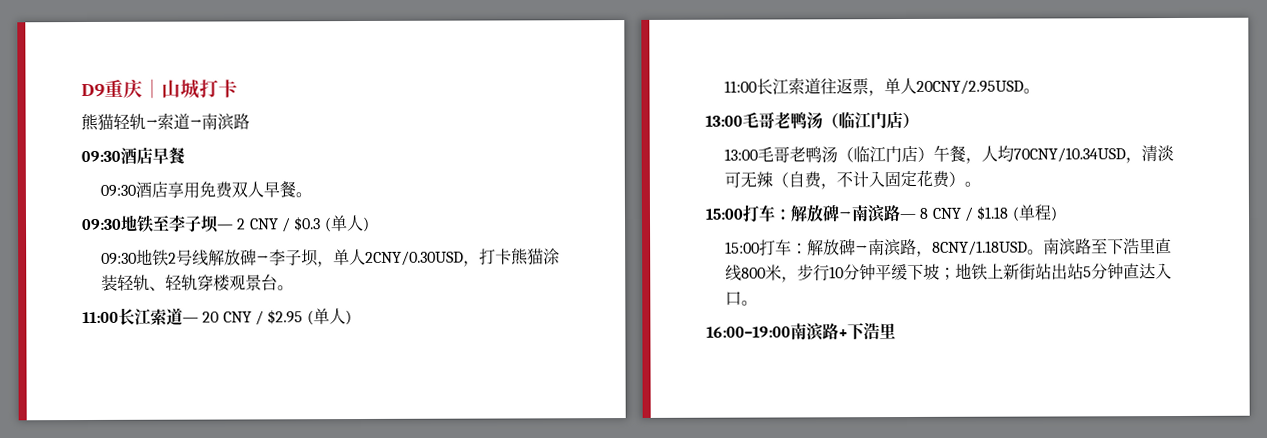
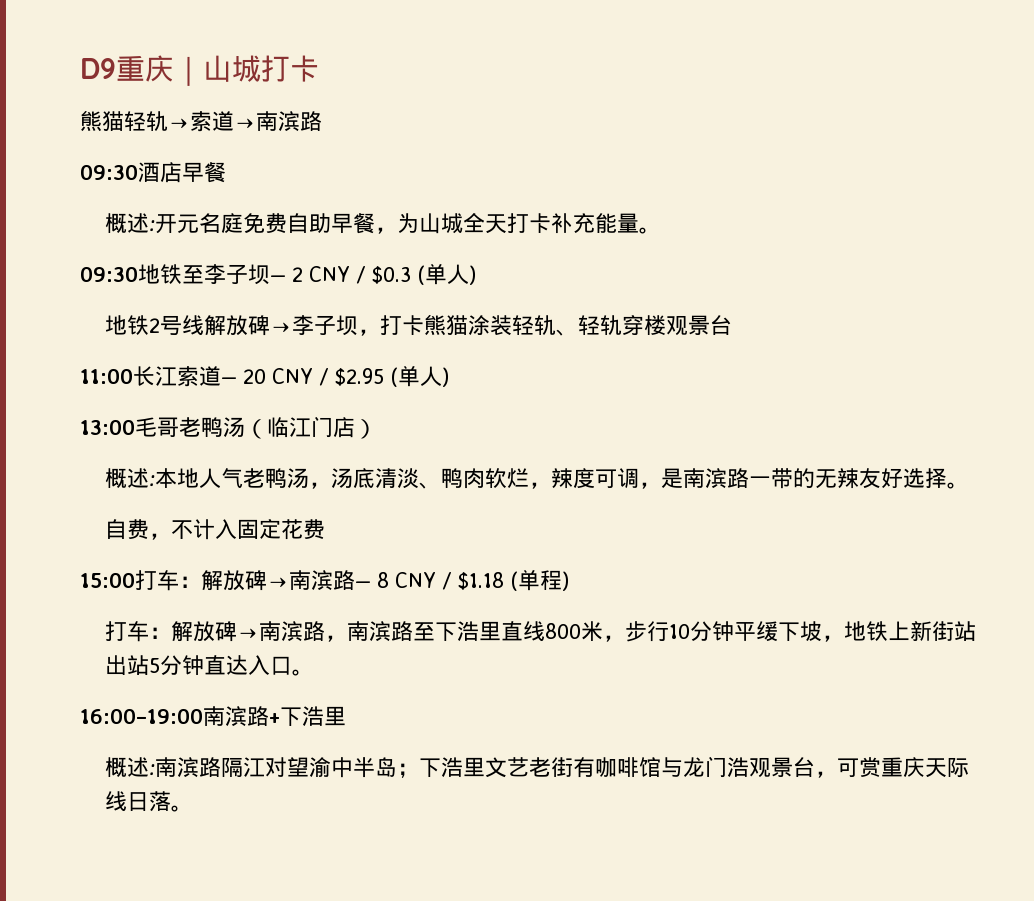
[99,180,296,199] 09:30酒店享用免费双人早餐 -> [104,213,639,234] 概述:开元名庭免费自助早餐，为山城全天打卡补充能量
[100,252,137,265] 09:30 -> (476, 275) none
[332,248,480,267] 单人2CNY/0.30USD， -> (380, 332) none
[276,285,294,291] 。 -> (732, 325) none
[723,77,1040,97] // 11:00长江索道往返票，单人20CNY/2.95USD。 -> (449, 377) none
[723,144,1174,164] [723,171,789,188] 13:00毛哥老鸭汤（临江门店）午餐，人均70CNY/10.34USD，清淡可无辣（ -> [104,468,969,489] 概述:本地人气老鸭汤，汤底清淡、鸭肉软烂，辣度可调，是南滨路一带的无辣友好选择。 //
[947,171,981,187] ）。 -> (325, 529) none
[724,241,760,254] 15:00 -> (569, 581) none
[931,240,1044,256] 8CNY/1.18USD。 -> (347, 638) none
[938,267,956,280] ； -> [821,635,844,642] ，
(896, 331) none -> [104,756,969,778] [104,791,193,812] // 概述:南滨路隔江对望渝中半岛；下浩里文艺老街有咖啡馆与龙门浩观景台，可赏重庆天际线日落。

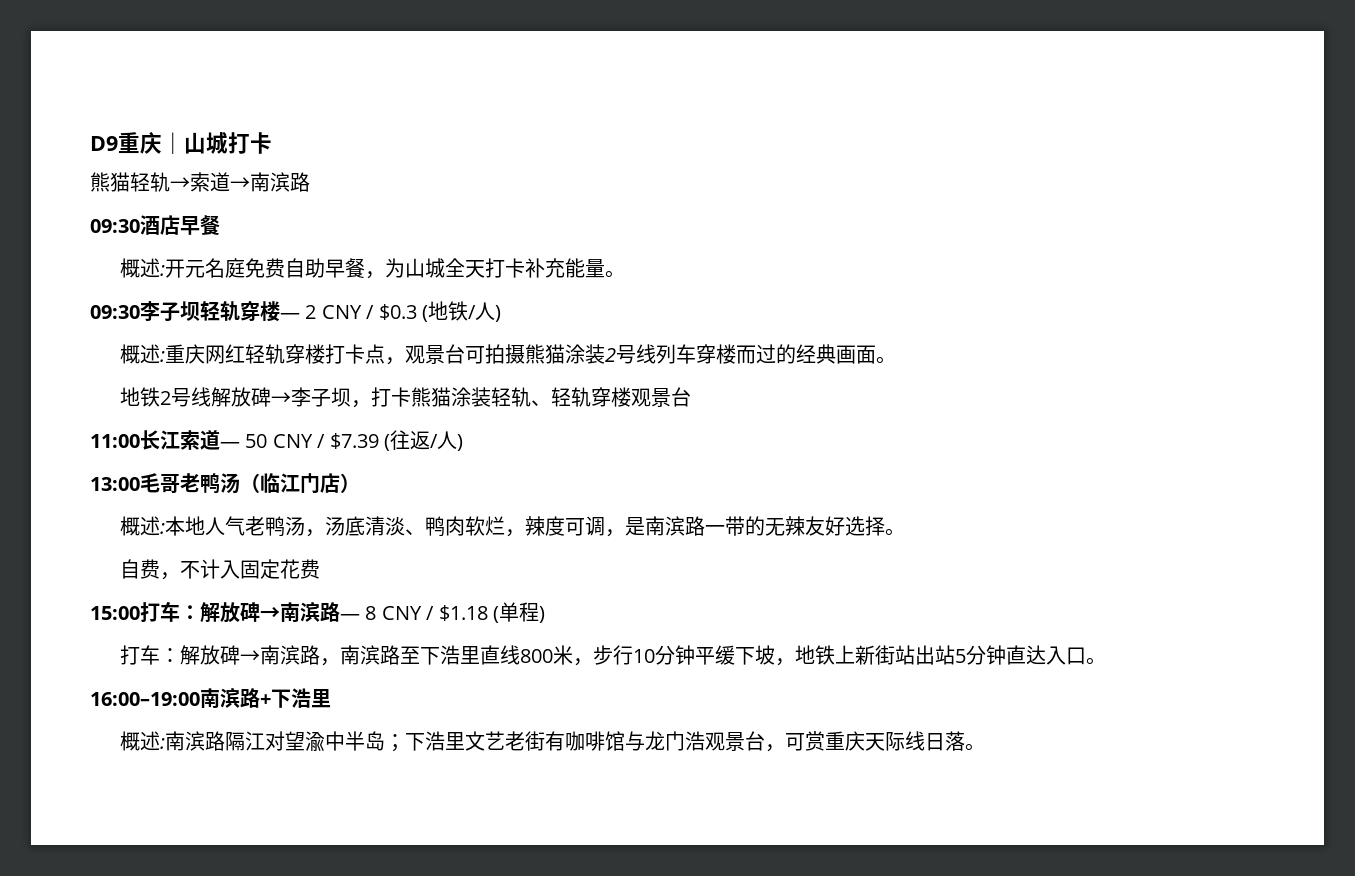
[138,264,270,285] 地铁至李子坝 -> [140,301,280,322] 李子坝轻轨穿楼
[425,264,476,285] 单人) -> [427,301,501,322] [120,344,897,365] 地铁/人) // 概述:重庆网红轻轨穿楼打卡点，观景台可拍摄熊猫涂装2号线列车穿楼而过的经典画面。
[243,366,420,387] 20 CNY / $2.95 (单 -> [245,430,438,451] 50 CNY / $7.39 (往返/

